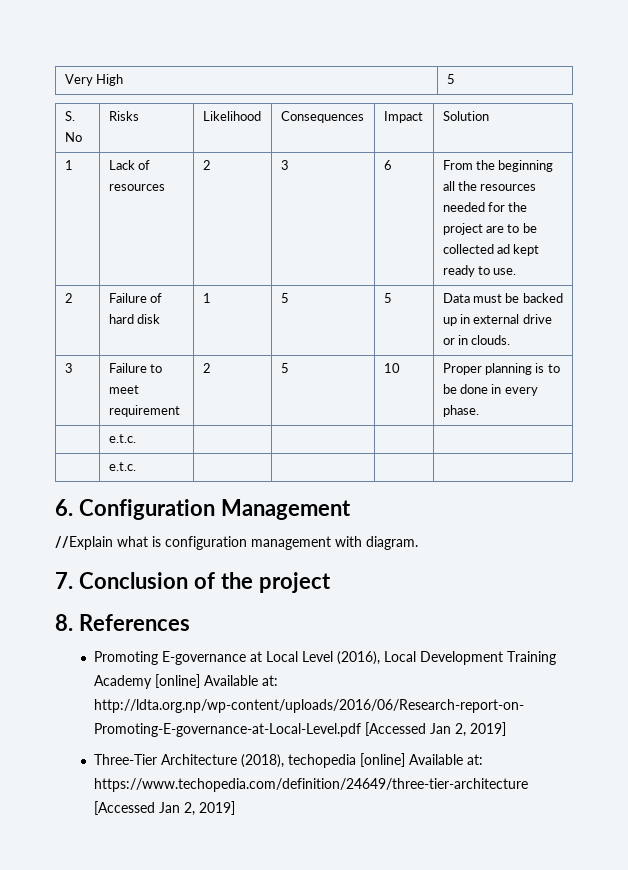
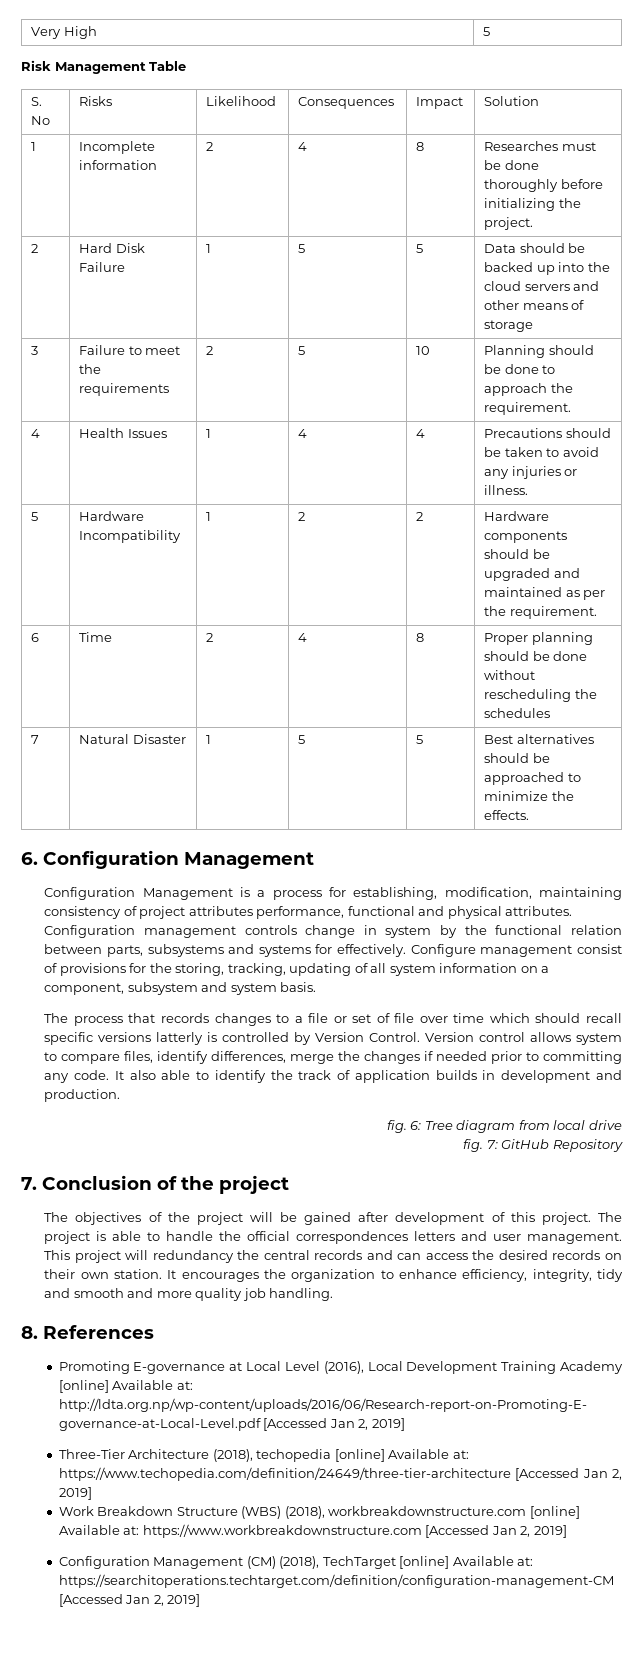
(455, 79) none -> [21,60,187,74] // Risk Management Table
[108,160,150,170] [108,184,165,191] [202,160,211,170] [280,160,289,170] [383,160,392,170] [442,160,554,172] [442,181,537,191] [442,202,528,212] [442,223,537,235] [442,244,540,256] [442,265,517,277] [64,293,73,303] [108,293,162,303] [108,314,160,324] Lack of resources | 2 | 3 | 6 | From the beginning all the resources needed for the project are to be collected ad kept ready to use. // 2 | Failure of hard disk -> [79,141,156,154] [79,160,158,170] [206,142,214,151] [298,142,308,151] [416,142,425,151] [484,141,596,151] [484,160,539,170] [484,179,603,192] [484,198,581,211] [484,217,534,230] [31,244,39,253] [79,243,145,253] [79,262,126,272] Incomplete information | 2 | 4 | 8 | Researches must be done thoroughly before initializing the project. // 2 | Hard Disk Failure
[472,294,502,303] must -> [519,243,565,253] should
[459,314,552,324] [442,335,511,345] in external drive or in clouds. -> [558,262,610,272] [484,281,600,291] [484,300,585,310] [484,320,534,332] into the cloud servers and other means of storage
[108,405,180,417] requirement -> [79,364,102,374] [79,383,170,396] the requirements
[442,363,560,375] [442,384,538,396] [442,405,479,417] [108,434,136,443] [108,462,136,471] [55,499,351,520] [55,536,418,550] Proper planning is to be done in every phase. // | e.t.c. | | | | // | e.t.c. | | | | // 6. Configuration Management // //Explain what is configuration management with diagram. -> [484,345,594,358] [484,364,556,374] [484,383,573,396] [484,402,572,415] [31,429,41,438] [79,428,167,438] [206,429,212,438] [298,429,308,438] [416,429,426,438] [484,428,611,438] [484,447,599,457] [484,466,578,479] [484,485,529,495] [31,512,39,521] [79,511,145,521] [79,530,182,543] [206,512,212,521] [298,512,306,521] [416,512,424,521] [484,511,550,521] [484,531,568,543] [484,549,550,559] [484,568,580,581] [484,587,606,600] [484,606,597,619] [31,633,40,642] [79,632,113,642] [206,633,214,642] [298,633,308,642] [416,633,425,642] [484,632,593,645] [484,651,588,661] [484,670,536,680] [484,689,597,702] [484,708,551,718] [31,735,40,744] [79,734,186,744] [206,735,212,744] [298,735,306,744] [416,735,424,744] [484,734,594,744] [484,753,550,763] [484,772,581,785] [484,791,574,801] [484,810,530,820] [21,850,314,869] [44,887,622,900] [44,906,573,919] [44,925,622,938] [44,944,622,957] [44,963,550,976] [44,982,317,995] [44,1013,623,1026] [44,1032,622,1045] [44,1051,622,1064] [44,1070,622,1083] [44,1089,121,1102] [386,1120,622,1133] [463,1139,623,1152] Planning should be done to approach the requirement. // 4 | Health Issues | 1 | 4 | 4 | Precautions should be taken to avoid any injuries or illness. // 5 | Hardware Incompatibility | 1 | 2 | 2 | Hardware components should be upgraded and maintained as per the requirement. // 6 | Time | 2 | 4 | 8 | Proper planning should be done without rescheduling the schedules // 7 | Natural Disaster | 1 | 5 | 5 | Best alternatives should be approached to minimize the effects. // 6. Configuration Management // Configuration Management is a process for establishing, modification, maintaining consistency of project attributes performance, functional and physical attributes. Configuration management controls change in system by the functional relation between parts, subsystems and systems for effectively. Configure management consist of provisions for the storing, tracking, updating of all system information on a component, subsystem and system basis. // The process that records changes to a file or set of file over time which should recall specific versions latterly is controlled by Version Control. Version control allows system to compare files, identify differences, merge the changes if needed prior to committing any code. It also able to identify the track of application builds in development and production. // fig. 6: Tree diagram from local drive // fig. 7: GitHub Repository
(331, 582) none -> [44,1212,622,1225] [44,1231,622,1244] [44,1250,623,1263] [44,1269,623,1282] [44,1288,334,1301] // The objectives of the project will be gained after development of this project. The project is able to handle the official correspondences letters and user management. This project will redundancy the central records and can access the desired records on their own station. It encourages the organization to enhance efficiency, integrity, tidy and smooth and more quality job handling.
(235, 808) none -> [58,1506,580,1519] [58,1524,567,1538] [58,1556,534,1569] [58,1574,614,1588] [58,1594,201,1607] // Work Breakdown Structure (WBS) (2018), workbreakdownstructure.com [online] Available at: https://www.workbreakdownstructure.com [Accessed Jan 2, 2019] // Configuration Management (CM) (2018), TechTarget [online] Available at: https://searchitoperations.techtarget.com/definition/configuration-management-CM [Accessed Jan 2, 2019]

